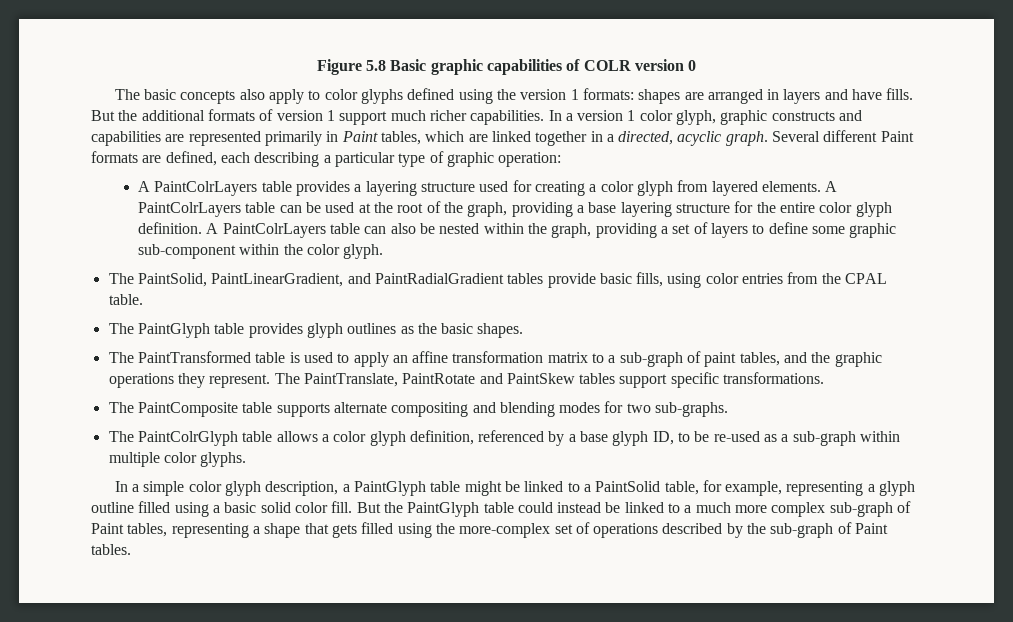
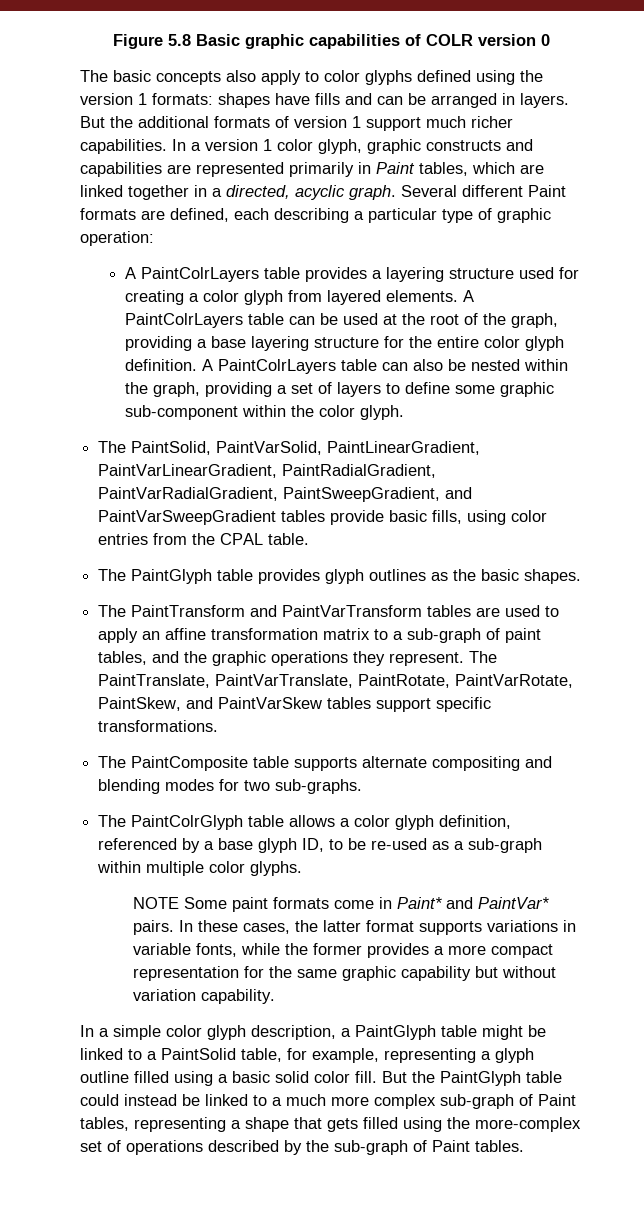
[684,88,914,104] are arranged in layers and have fills. -> [275,93,569,108] have fills and can be arranged in layers.
[211,273,504,287] PaintLinearGradient, and PaintRadialGradient -> [216,441,481,455] [98,464,437,478] [98,487,473,502] [98,510,277,525] PaintVarSolid, PaintLinearGradient, PaintVarLinearGradient, PaintRadialGradient, PaintVarRadialGradient, PaintSweepGradient, and PaintVarSweepGradient
[137,351,300,363] PaintTransformed table is -> [131,605,501,617] PaintTransform and PaintVarTransform tables are
[402,373,575,384] PaintRotate and PaintSkew -> [215,674,574,688] [98,697,323,711] PaintVarTranslate, PaintRotate, PaintVarRotate, PaintSkew, and PaintVarSkew
(247, 459) none -> [133,897,550,912] [133,920,577,935] [133,943,554,958] [133,966,557,981] [133,989,276,1004] // NOTE Some paint formats come in Paint* and PaintVar* pairs. In these cases, the latter format supports variations in variable fonts, while the former provides a more compact representation for the same graphic capability but without variation capability.

